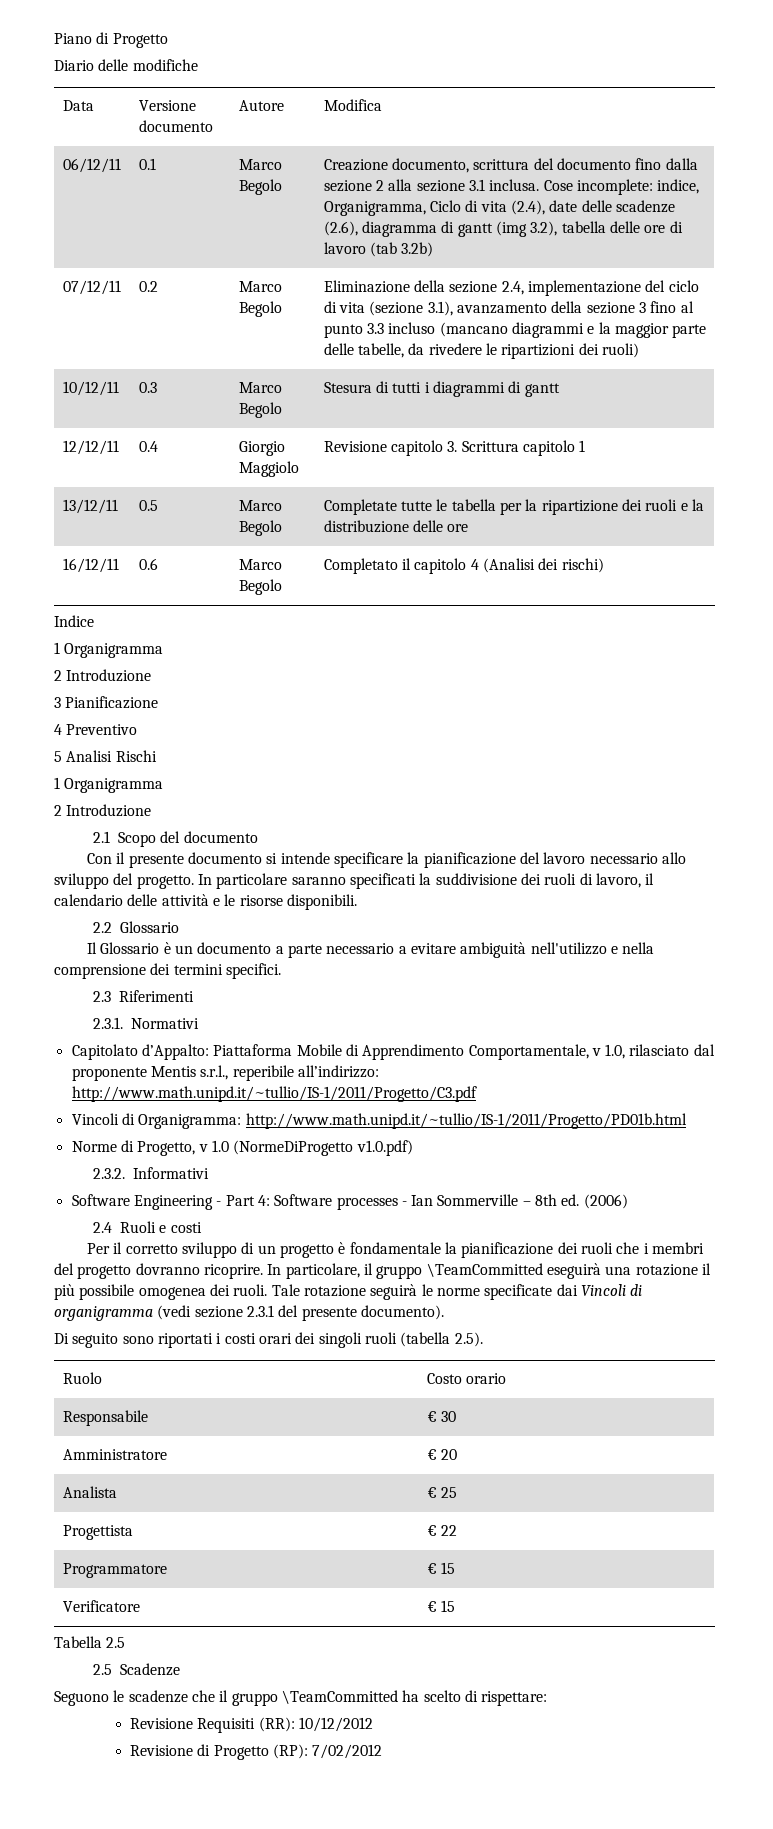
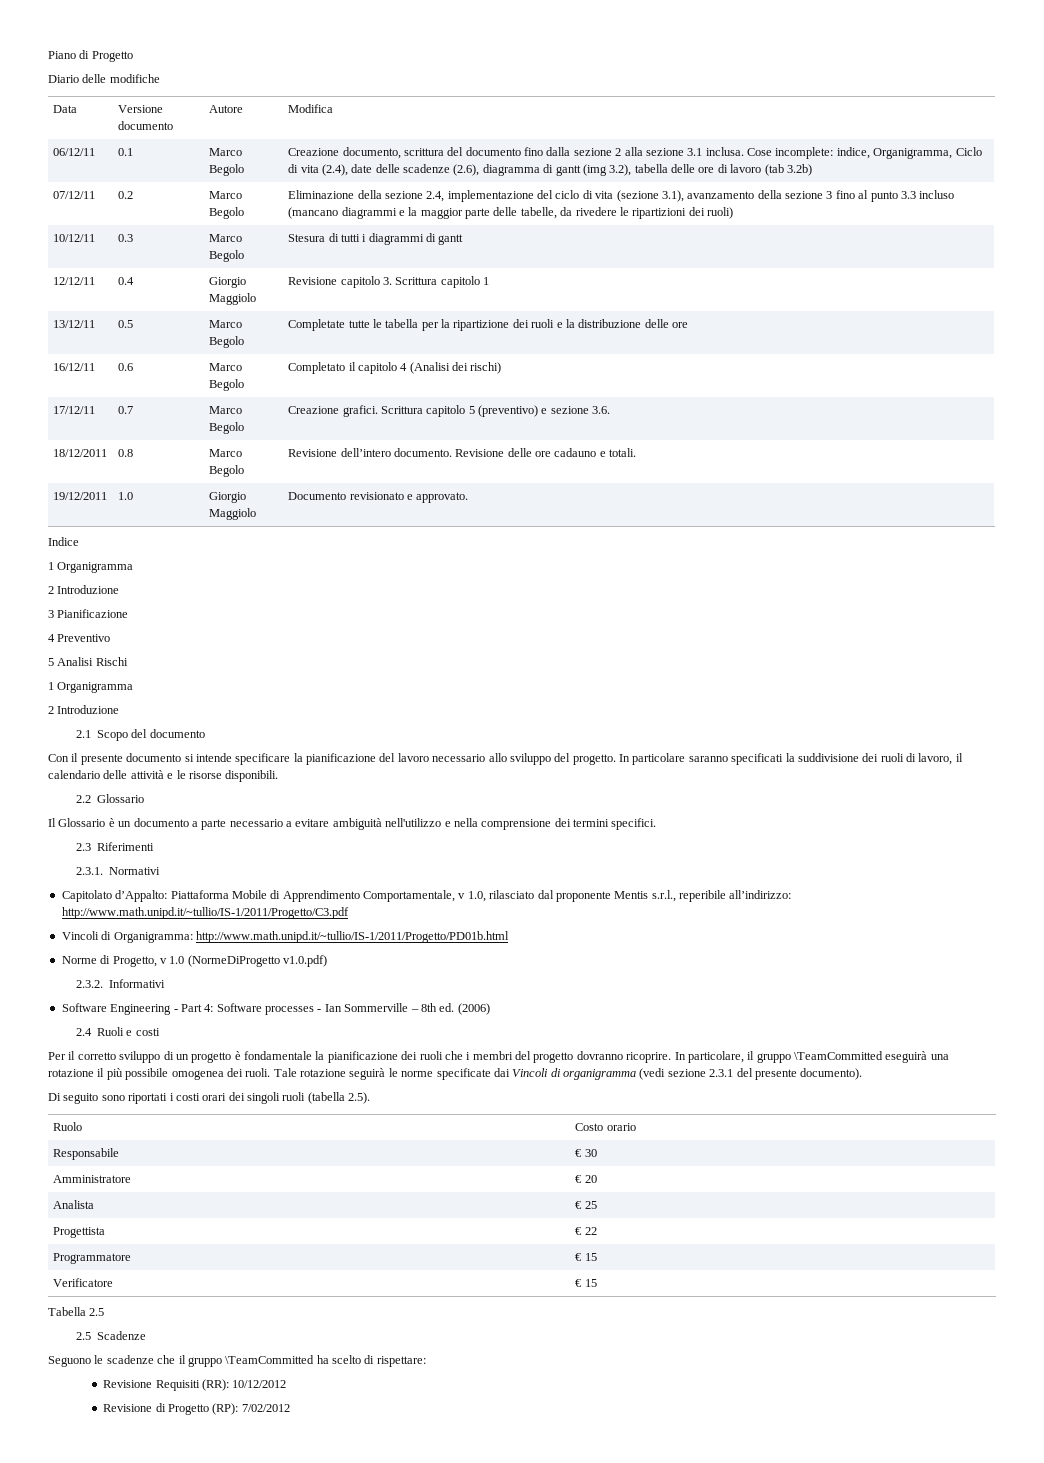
(604, 565) none -> [53,406,96,414] [118,406,134,414] [209,406,243,414] [209,422,245,434] [288,405,611,417] [53,449,108,457] [118,449,134,457] [209,449,243,457] [209,465,245,477] [288,448,637,457] [53,492,108,500] [118,492,134,500] [209,492,247,503] [209,508,257,520] [288,492,469,503] // 17/12/11 | 0.7 | Marco Begolo | Creazione grafici. Scrittura capitolo 5 (preventivo) e sezione 3.6. // 18/12/2011 | 0.8 | Marco Begolo | Revisione dell’intero documento. Revisione delle ore cadauno e totali. // 19/12/2011 | 1.0 | Giorgio Maggiolo | Documento revisionato e approvato.

